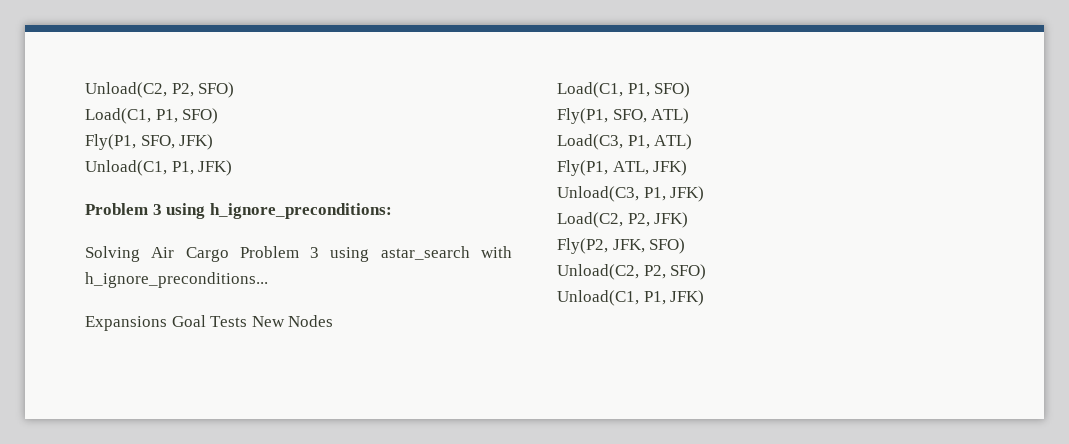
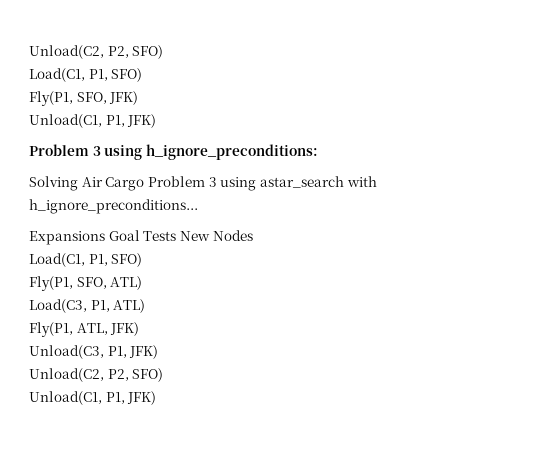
[557,212,689,228] [557,238,686,254] // Load(C2, P2, JFK) // Fly(P2, JFK, SFO) -> (159, 352) none

